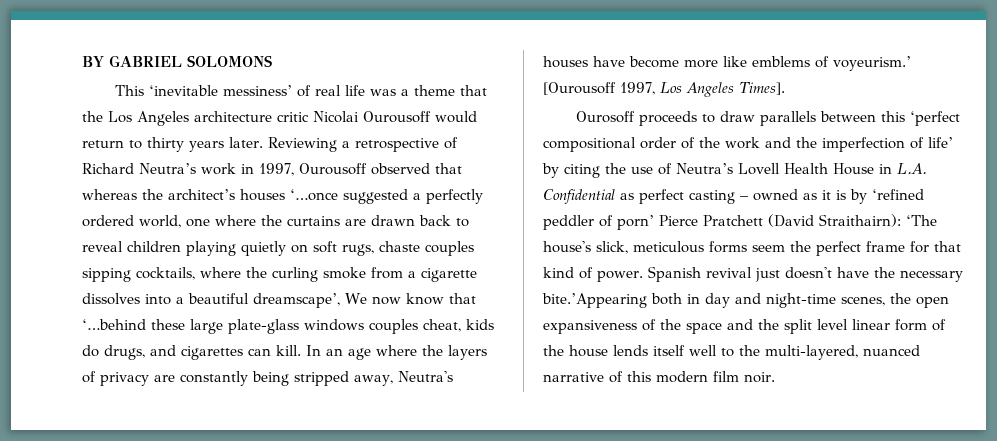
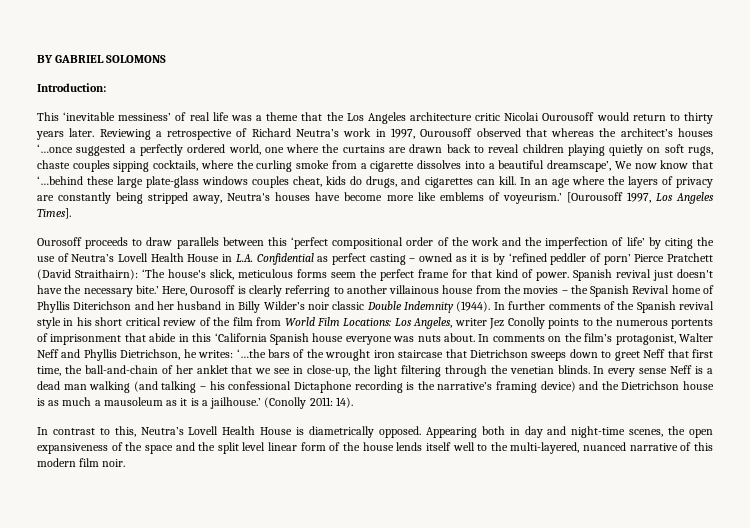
(272, 61) none -> [37,83,106,92] // Introduction:
[542,293,647,308] bite.’Appearing -> [135,285,715,297] [37,301,714,313] [37,317,713,329] [37,333,713,345] [37,349,714,361] [37,365,714,377] [37,381,714,393] [37,397,353,409] [37,426,477,438] bite.’ Here, Ourosoff is clearly referring to another villainous house from the movies – the Spanish Revival home of Phyllis Diterichson and her husband in Billy Wilder’s noir classic Double Indemnity (1944). In further comments of the Spanish revival style in his short critical review of the film from World Film Locations: Los Angeles, writer Jez Conolly points to the numerous portents of imprisonment that abide in this ‘California Spanish house everyone was nuts about. In comments on the film’s protagonist, Walter Neff and Phyllis Dietrichson, he writes: ‘…the bars of the wrought iron staircase that Dietrichson sweeps down to greet Neff that first time, the ball-and-chain of her anklet that we see in close-up, the light filtering through the venetian blinds. In every sense Neff is a dead man walking (and talking – his confessional Dictaphone recording is the narrative’s framing device) and the Dietrichson house is as much a mausoleum as it is a jailhouse.’ (Conolly 2011: 14). // In contrast to this, Neutra’s Lovell Health House is diametrically opposed. Appearing

